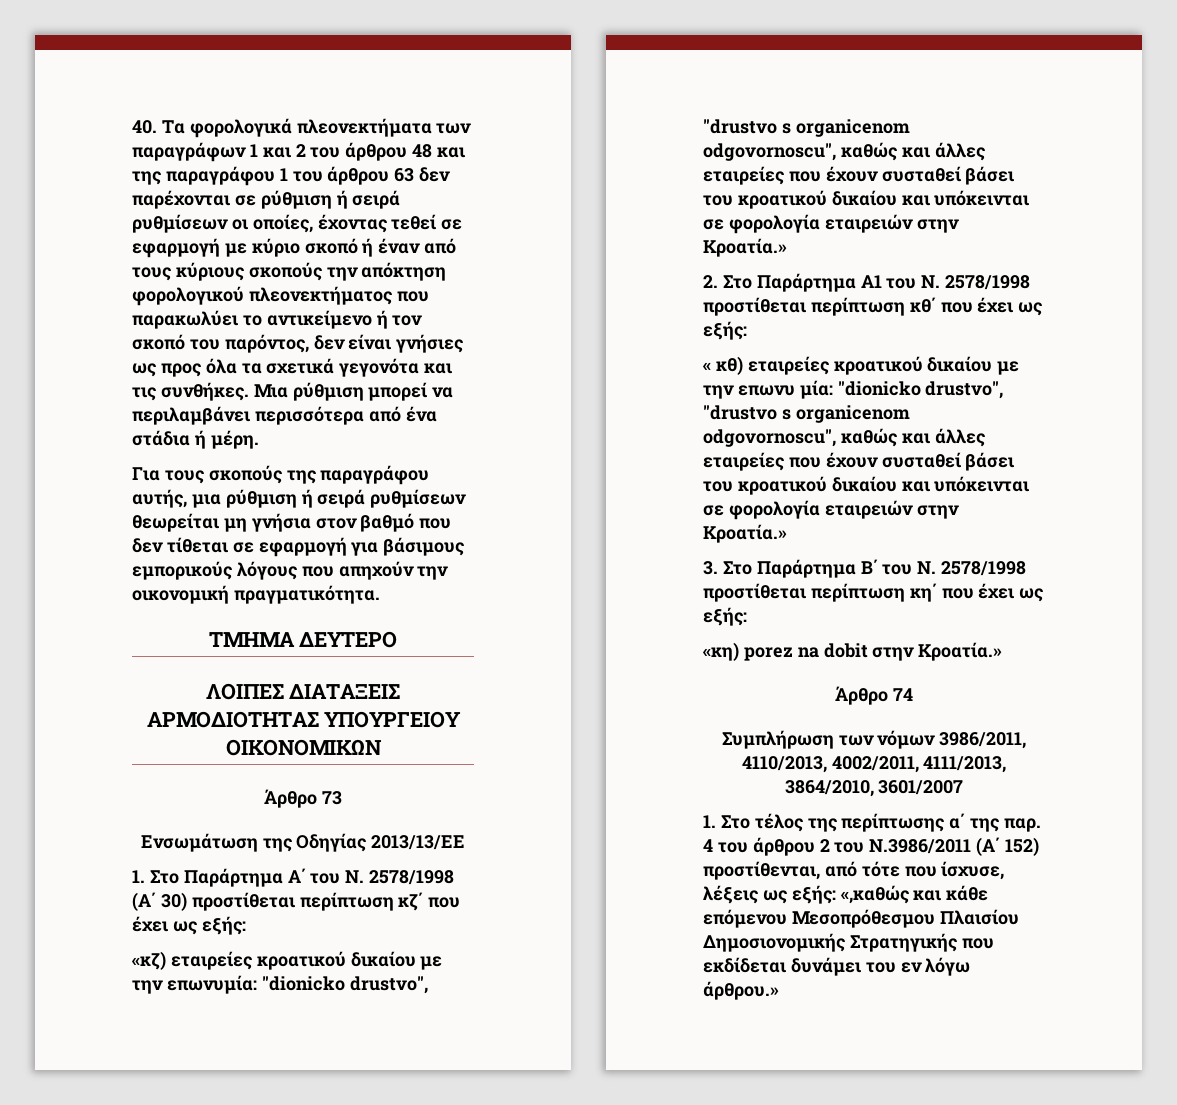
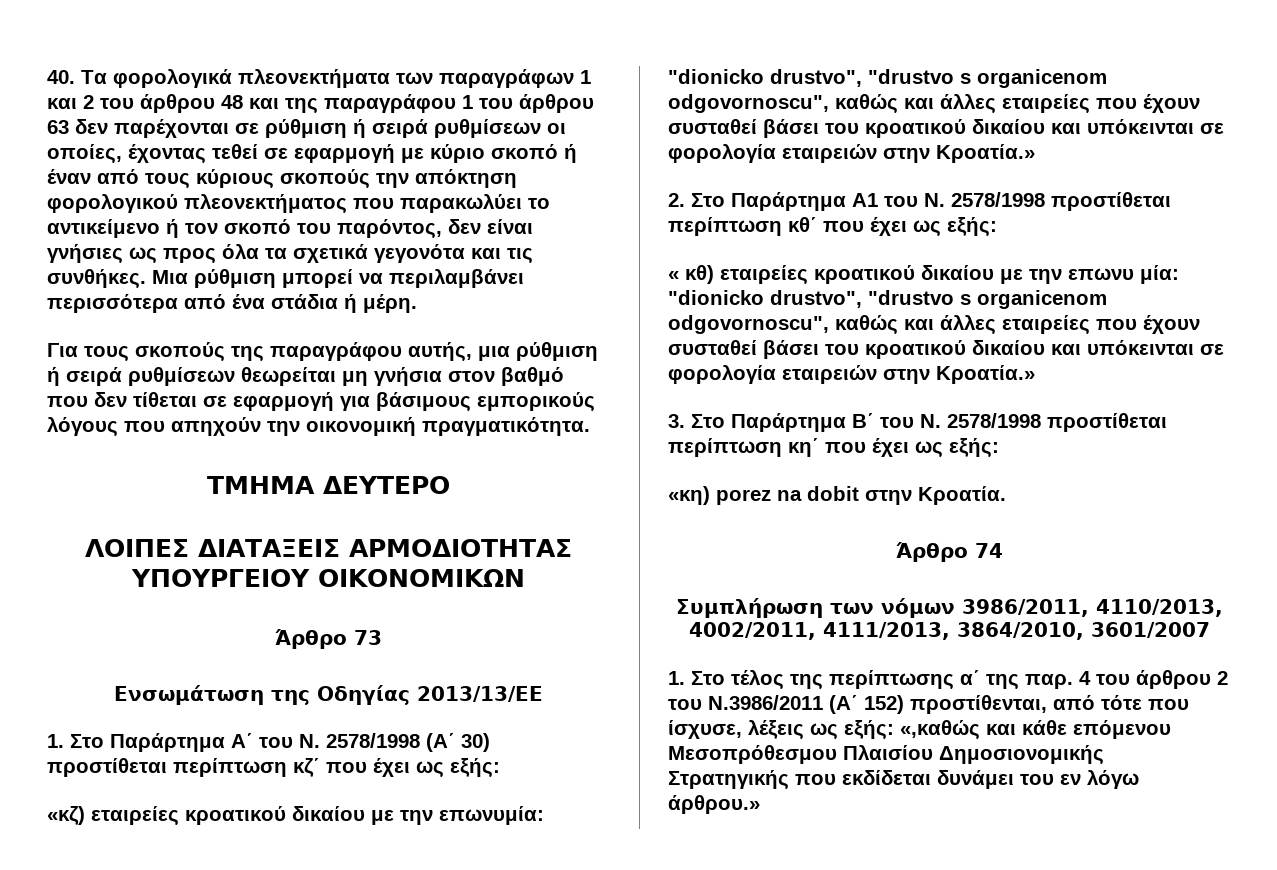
[918,642,1003,661] Κροατία.» -> [918,486,1006,505] Κροατία.

